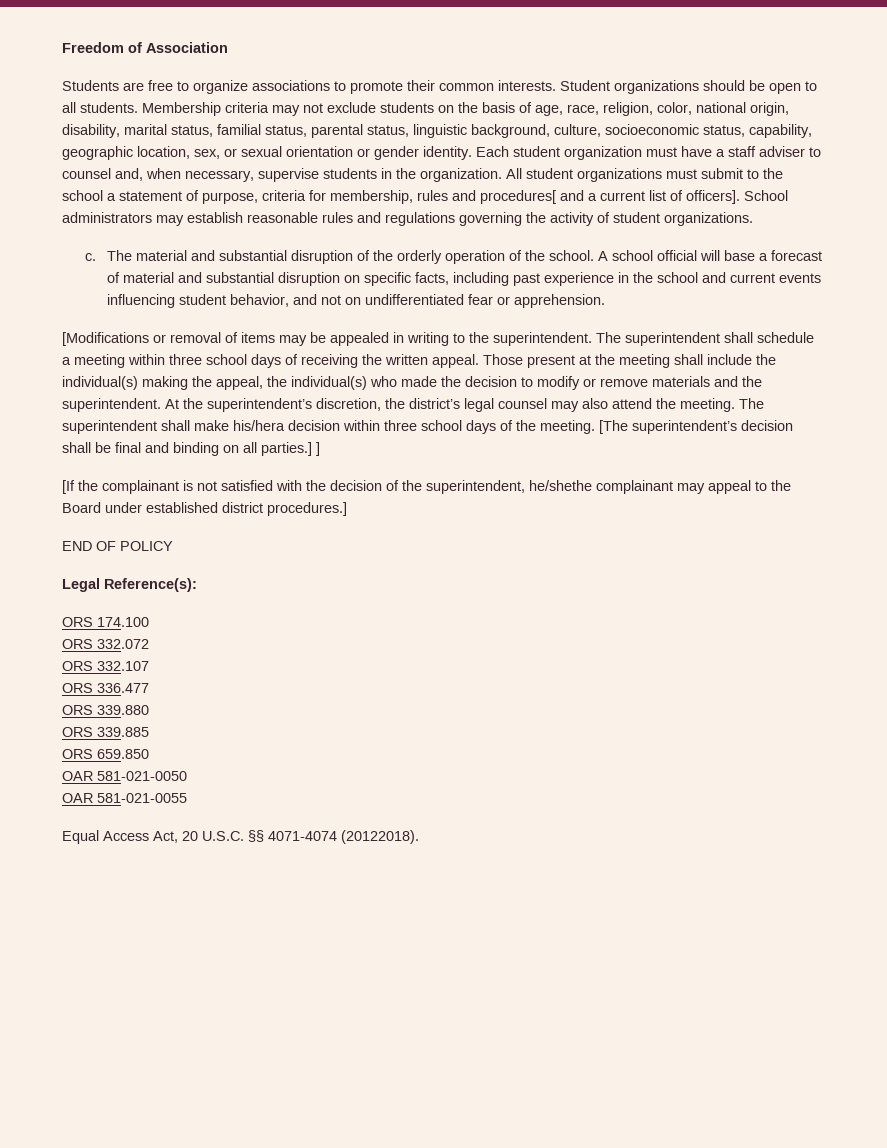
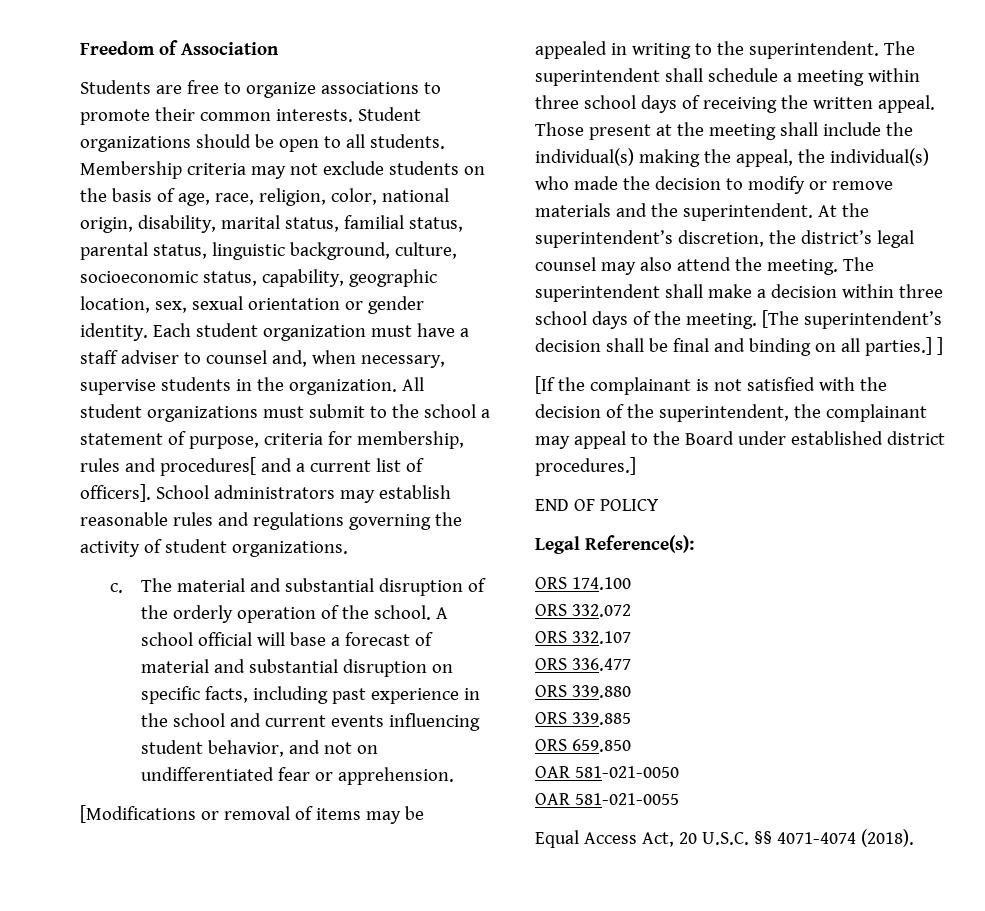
[224,148,237,157] or -> (187, 307) none
[233,420,285,431] his/hera -> [756,289,766,298] a
[529,480,592,491] he/shethe -> [793,404,821,418] the
[341,830,419,844] (20122018). -> [860,829,914,847] (2018).

